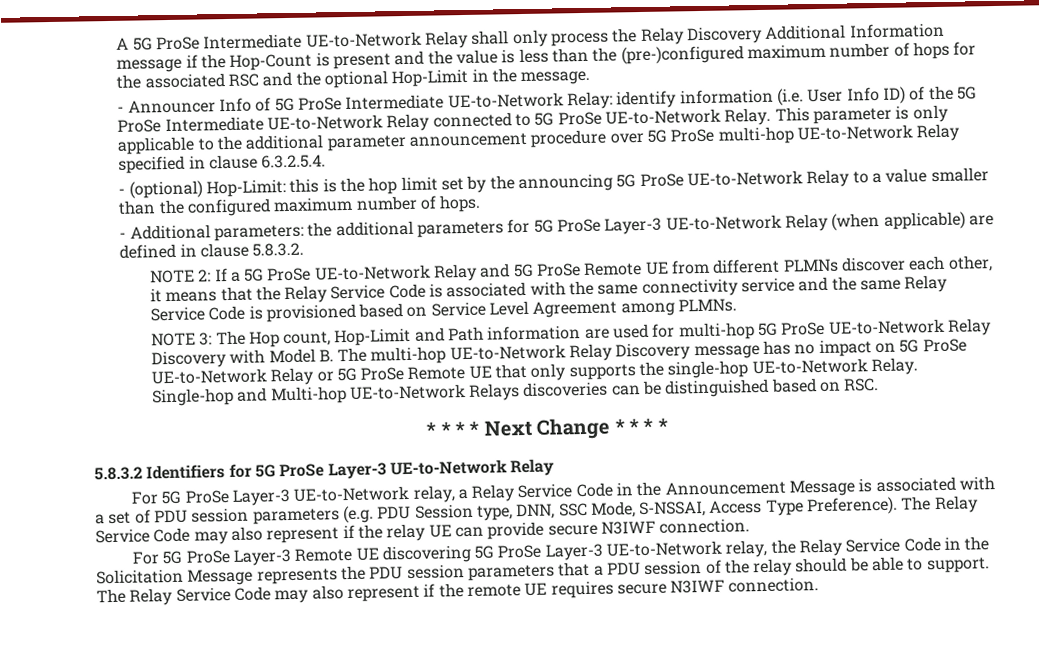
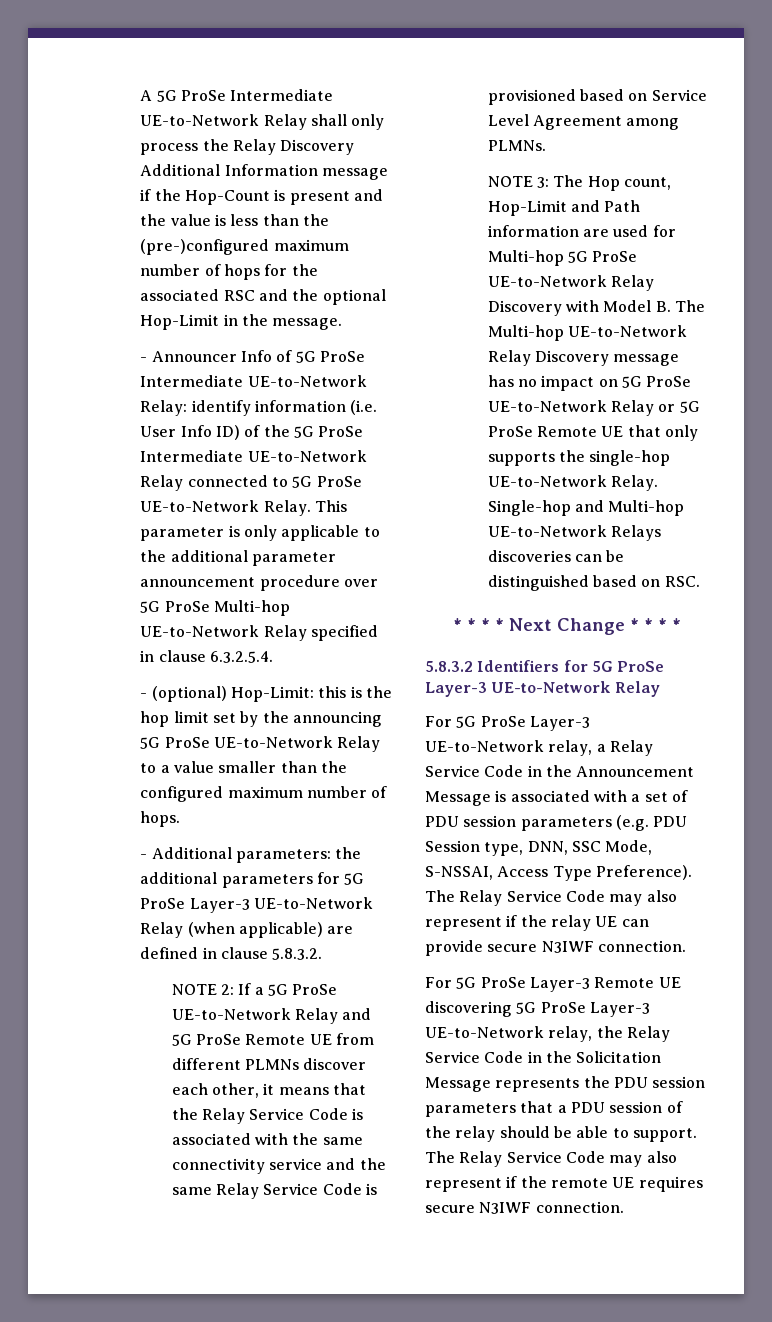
[717,126,794,145] multi-hop -> [213,600,290,616] Multi-hop
[678,322,755,341] multi-hop -> [487,250,564,266] Multi-hop
[370,346,447,365] multi-hop -> [487,325,564,341] Multi-hop

